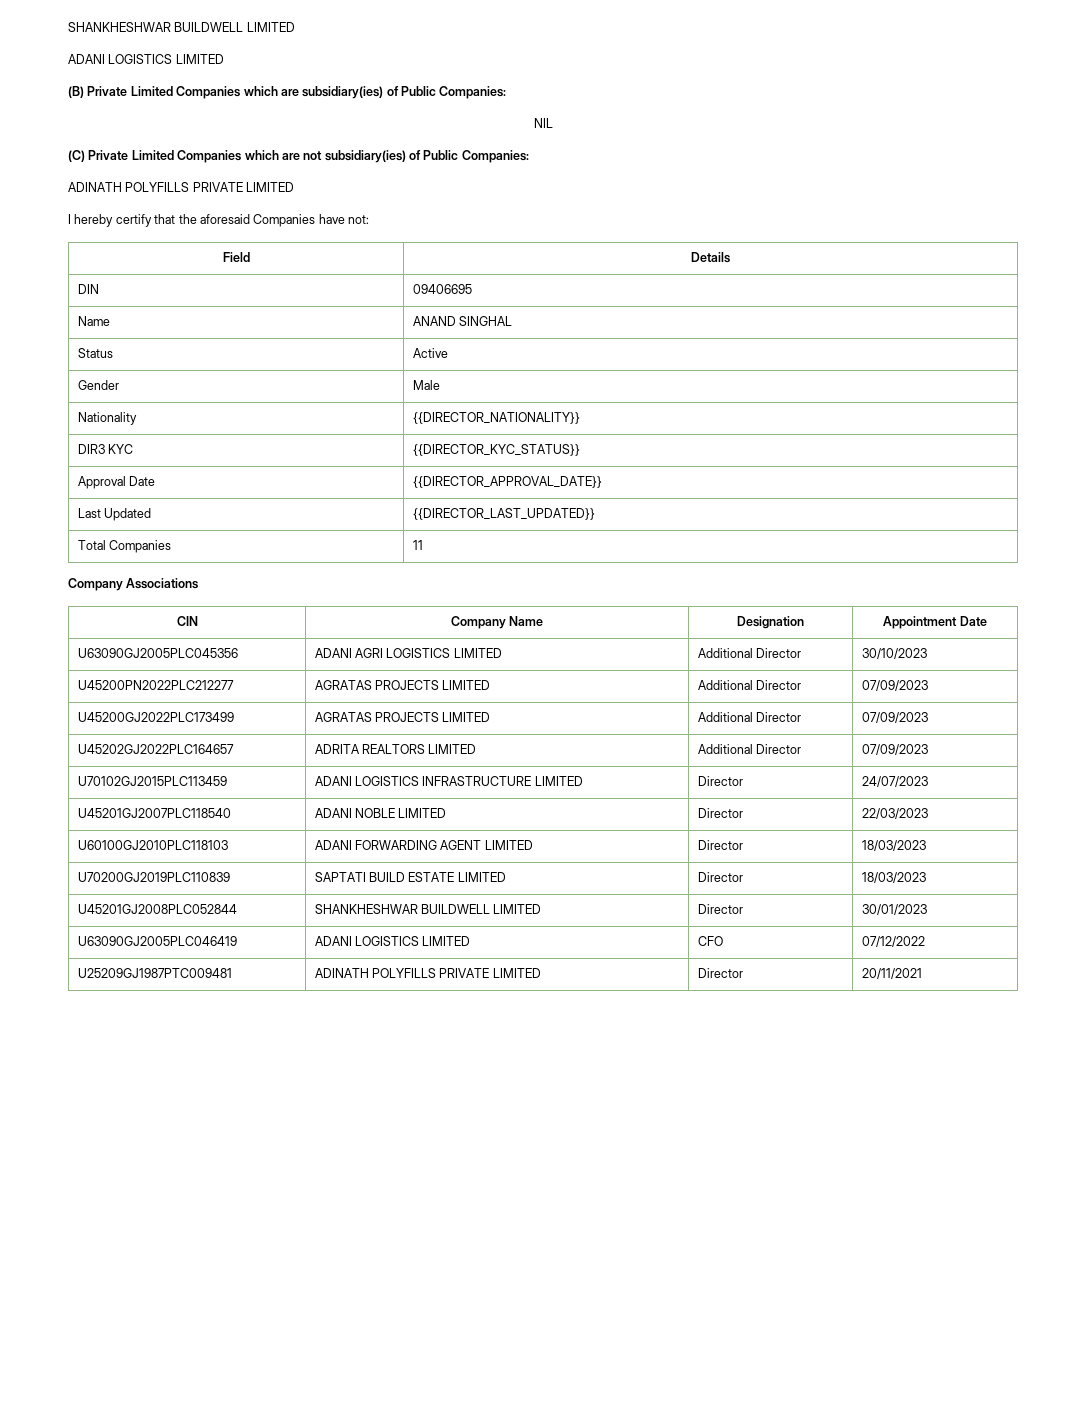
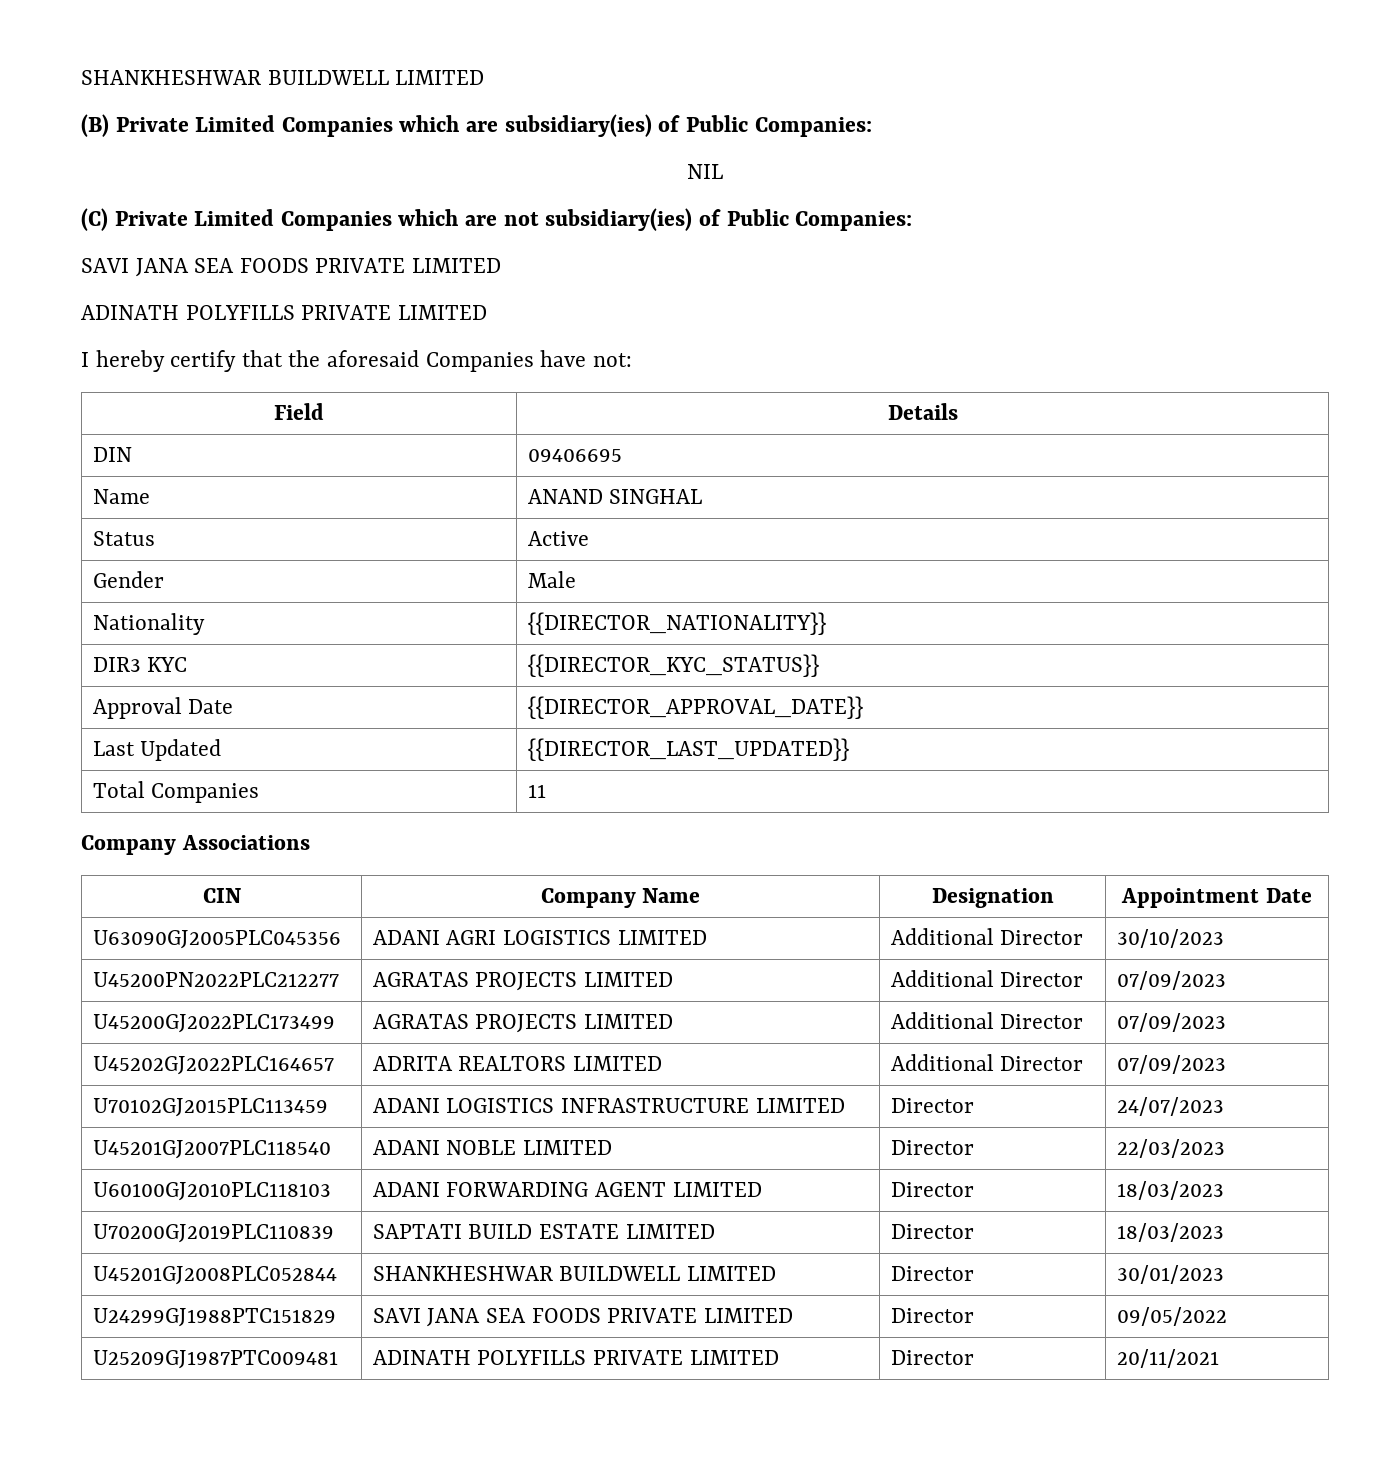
[68,22,295,32] [68,54,224,64] SHANKHESHWAR BUILDWELL LIMITED // ADANI LOGISTICS LIMITED -> [81,70,485,85] SHANKHESHWAR BUILDWELL LIMITED
(529, 156) none -> [81,258,502,277] // SAVI JANA SEA FOODS PRIVATE LIMITED
[77,936,237,946] [314,936,471,946] [697,936,723,946] [861,936,925,947] U63090GJ2005PLC046419 | ADANI LOGISTICS LIMITED | CFO | 07/12/2022 -> [92,1308,336,1327] [372,1308,793,1327] [890,1308,974,1323] [1116,1307,1227,1326] U24299GJ1988PTC151829 | SAVI JANA SEA FOODS PRIVATE LIMITED | Director | 09/05/2022

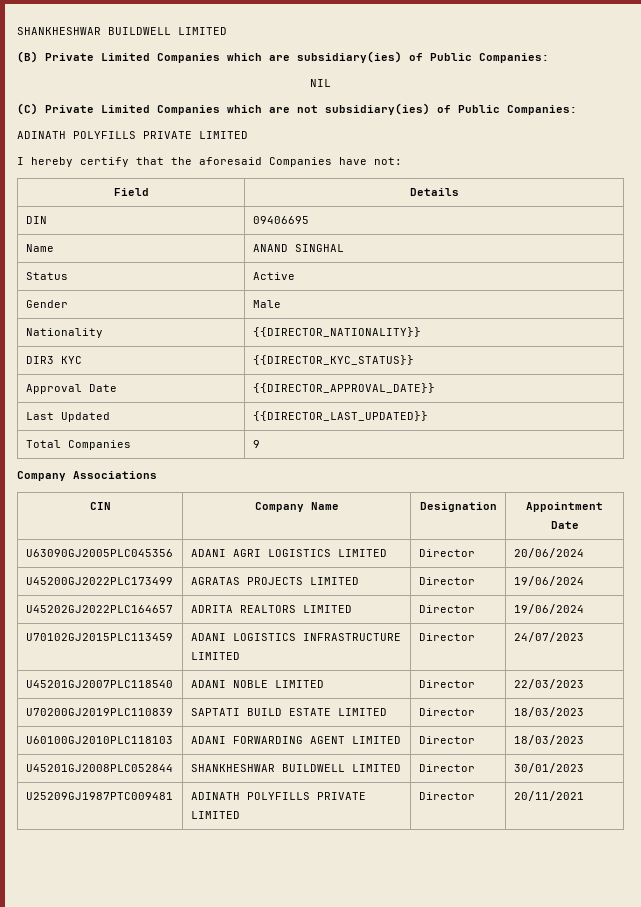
[81,258,502,277] // SAVI JANA SEA FOODS PRIVATE LIMITED -> (577, 110) none
[527,784,546,798] 11 -> [252,440,260,448] 9
[890,928,1084,945] [1116,929,1224,948] [92,972,339,987] [372,972,673,991] [890,970,1084,987] [1116,971,1226,990] Additional Director | 30/10/2023 // U45200PN2022PLC212277 | AGRATAS PROJECTS LIMITED | Additional Director | 07/09/2023 -> [418,549,475,557] [513,548,584,558] Director | 20/06/2024
[890,1012,1084,1029] [1116,1013,1226,1032] Additional Director | 07/09/2023 -> [418,577,475,585] [513,576,584,586] Director | 19/06/2024
[890,1054,1084,1071] [1116,1055,1226,1074] Additional Director | 07/09/2023 -> [418,605,475,613] [513,604,584,614] Director | 19/06/2024
[92,1182,331,1201] [372,1182,762,1197] [890,1182,974,1197] [1116,1181,1224,1200] [92,1224,334,1243] [372,1224,619,1239] U60100GJ2010PLC118103 | ADANI FORWARDING AGENT LIMITED | Director | 18/03/2023 // U70200GJ2019PLC110839 | SAPTATI BUILD ESTATE -> [25,708,173,716] [190,708,387,716] [418,708,475,716] [513,707,584,717] [25,736,173,744] [190,736,345,744] U70200GJ2019PLC110839 | SAPTATI BUILD ESTATE LIMITED | Director | 18/03/2023 // U60100GJ2010PLC118103 | ADANI FORWARDING AGENT
[92,1308,336,1327] [372,1308,793,1327] [890,1308,974,1323] [1116,1307,1227,1326] // U24299GJ1988PTC151829 | SAVI JANA SEA FOODS PRIVATE LIMITED | Director | 09/05/2022 -> (584, 768) none

